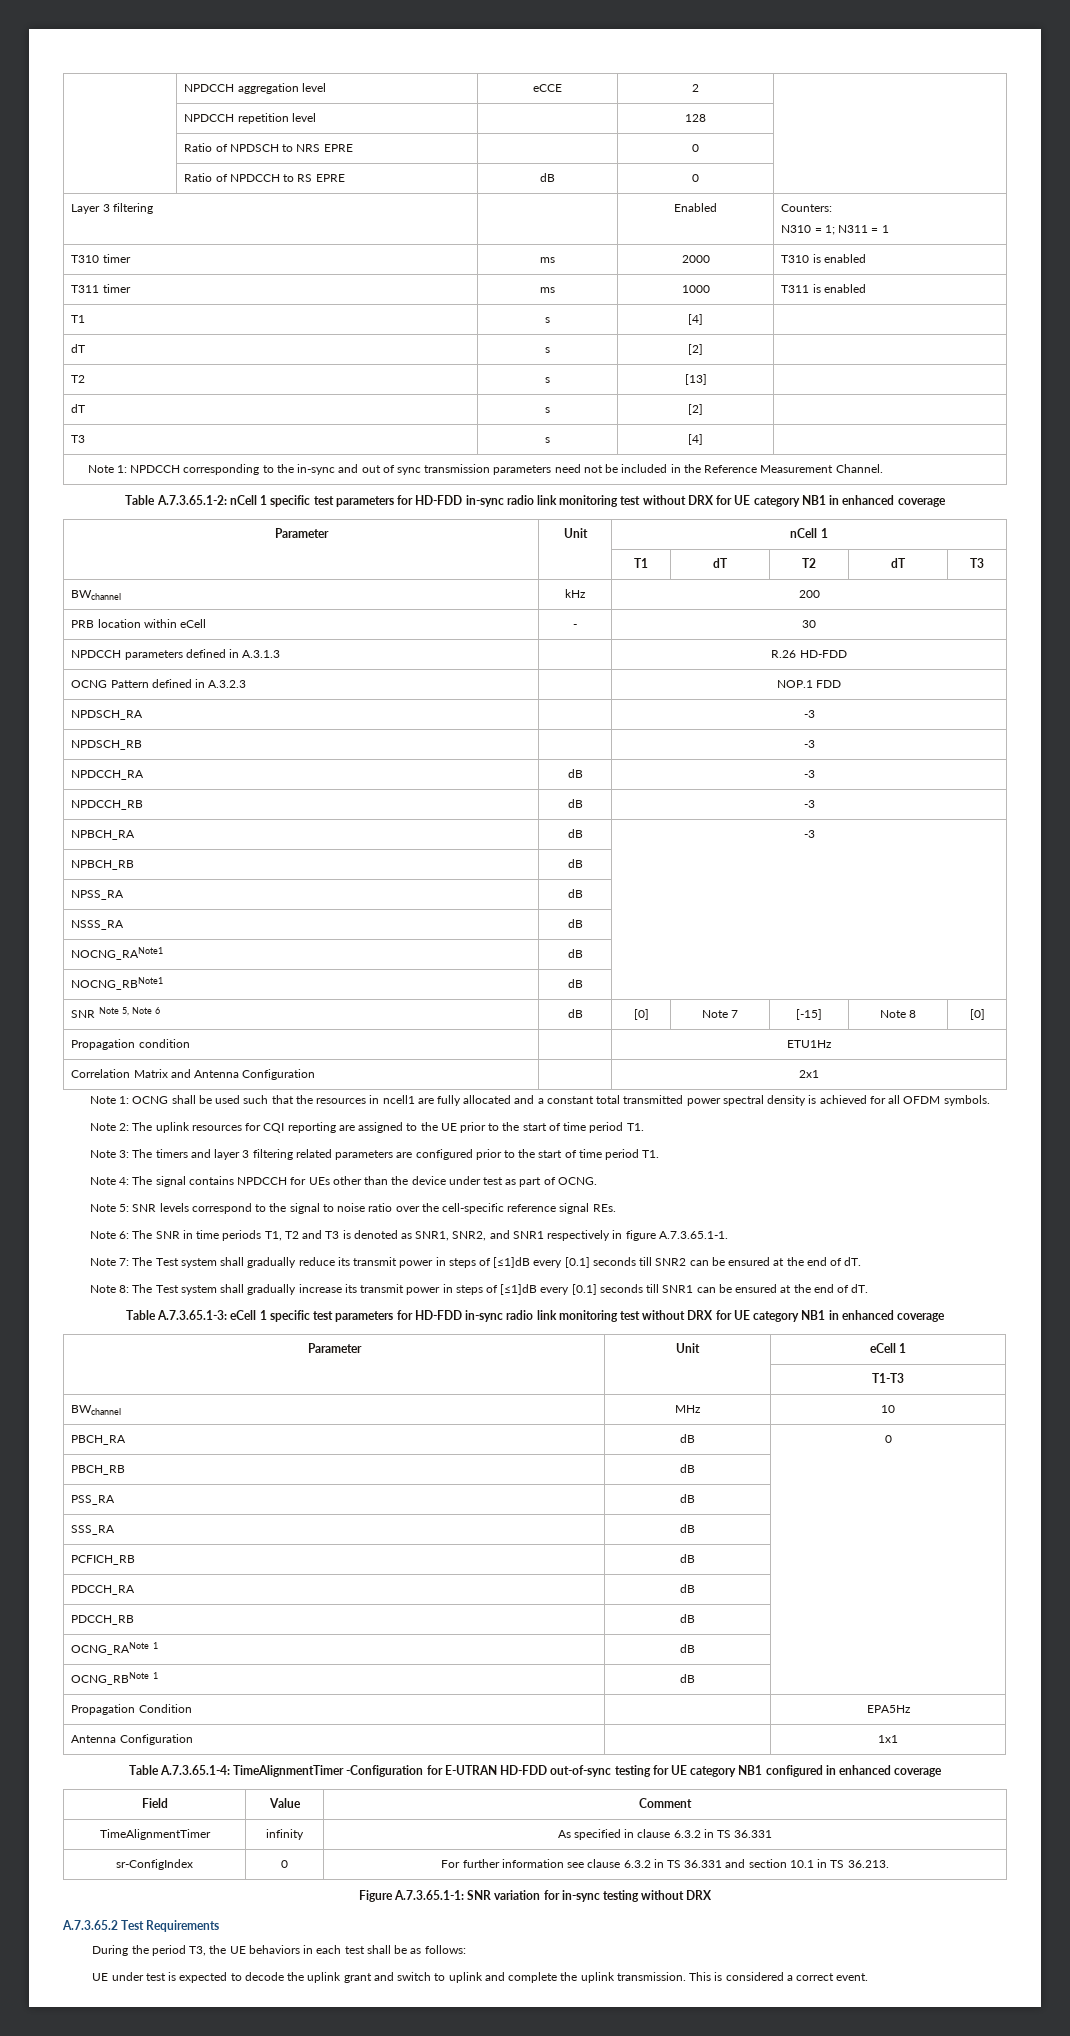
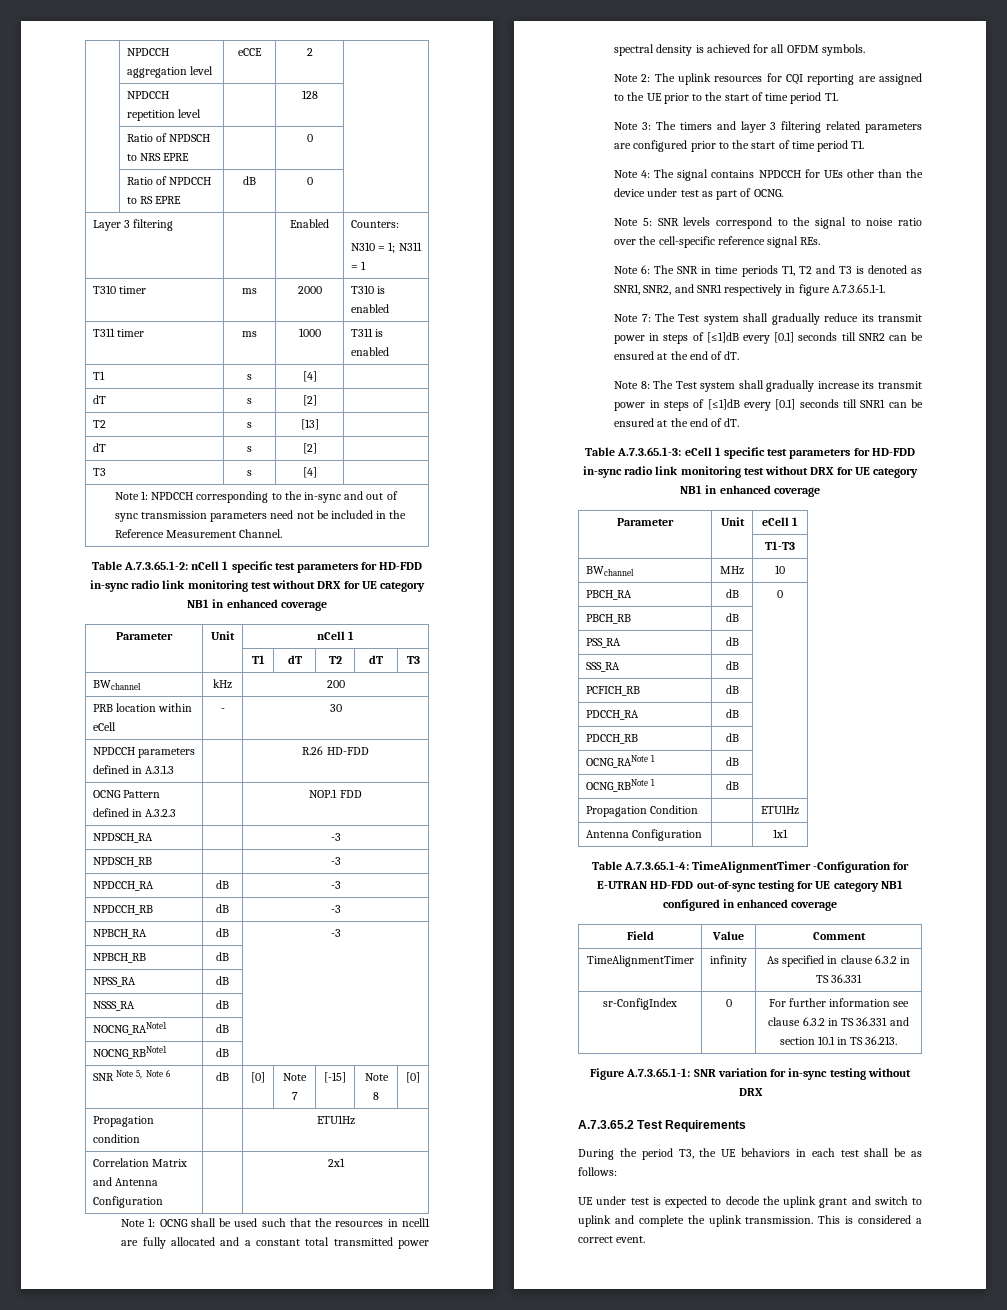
[866,1705,911,1713] EPA5Hz -> [761,805,799,815] ETU1Hz

